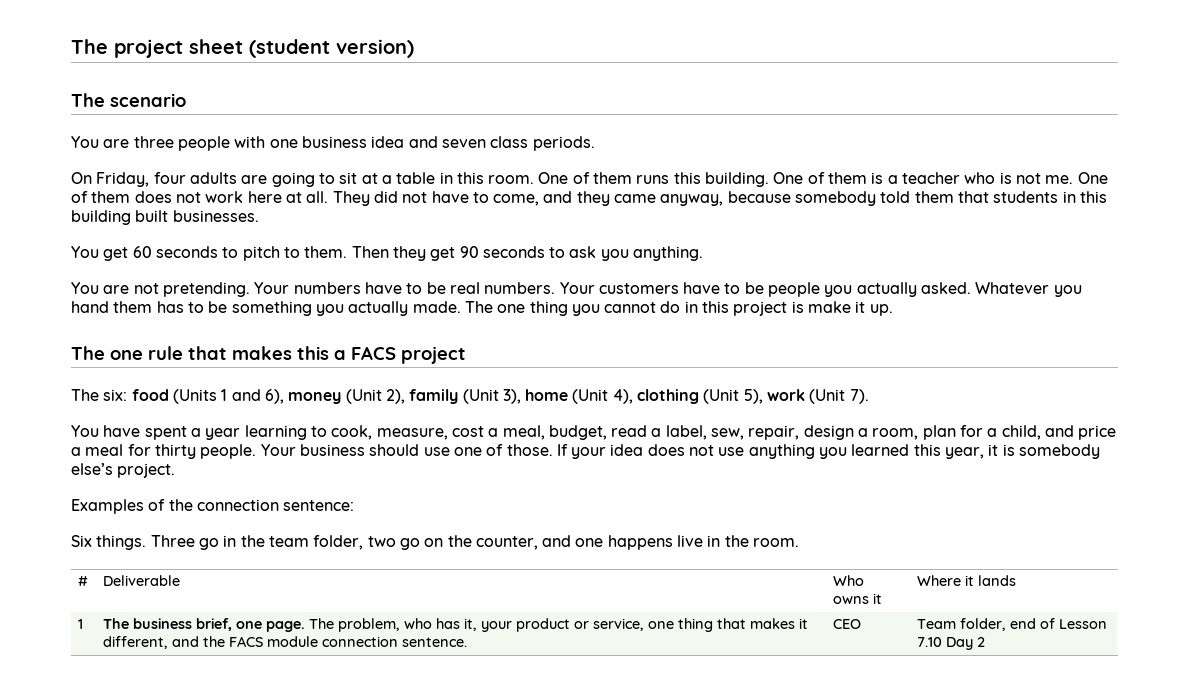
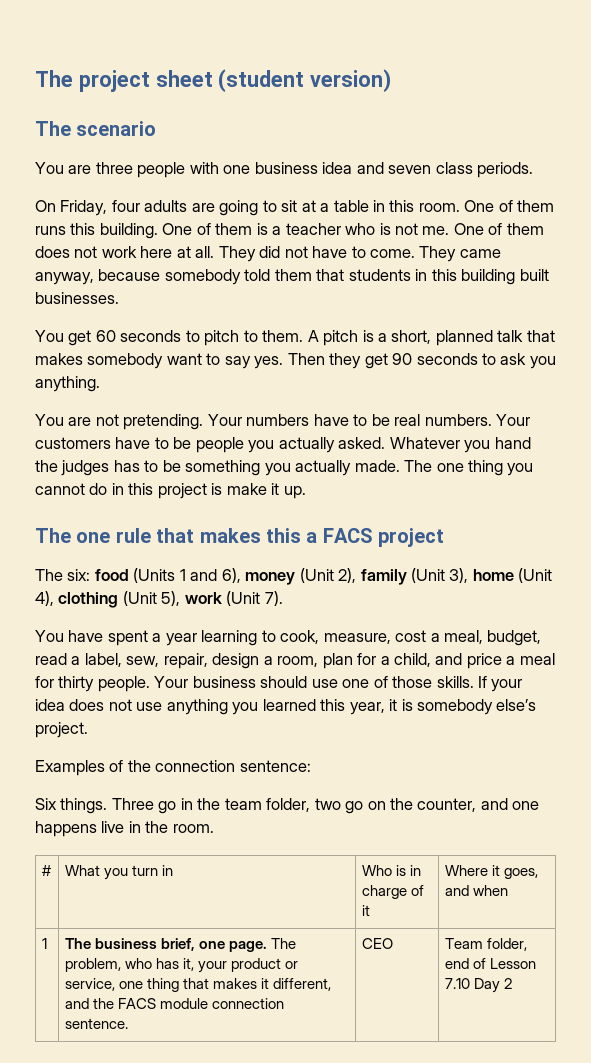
[493,191,610,206] come, and they -> [370,246,457,262] come. They
(348, 252) none -> [307,330,555,346] [35,353,284,369] A pitch is a short, planned talk that makes somebody want to say yes.
[113,301,153,313] them -> [35,460,110,476] the judges
[506,444,553,456] those. -> [392,676,474,688] those skills.
[103,575,181,586] [833,575,865,586] [833,596,870,604] Deliverable | Who owns -> [64,865,173,880] [361,865,421,876] [361,885,424,899] What you turn in | Who is in charge of
[978,575,1017,586] lands -> [503,868,538,879] [444,885,508,896] goes, and when

